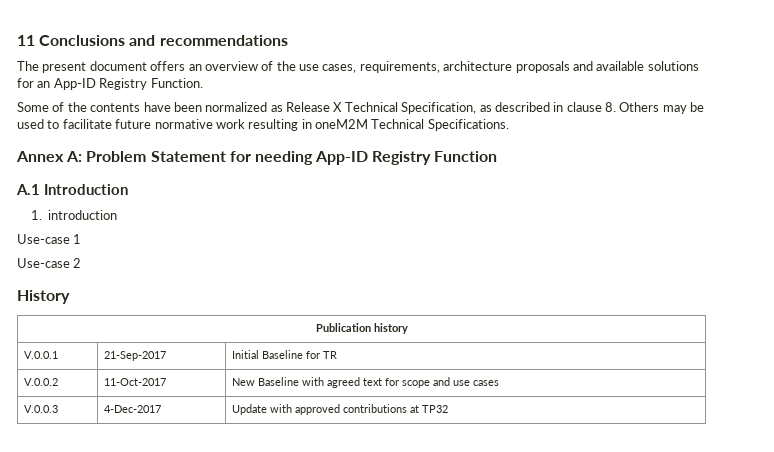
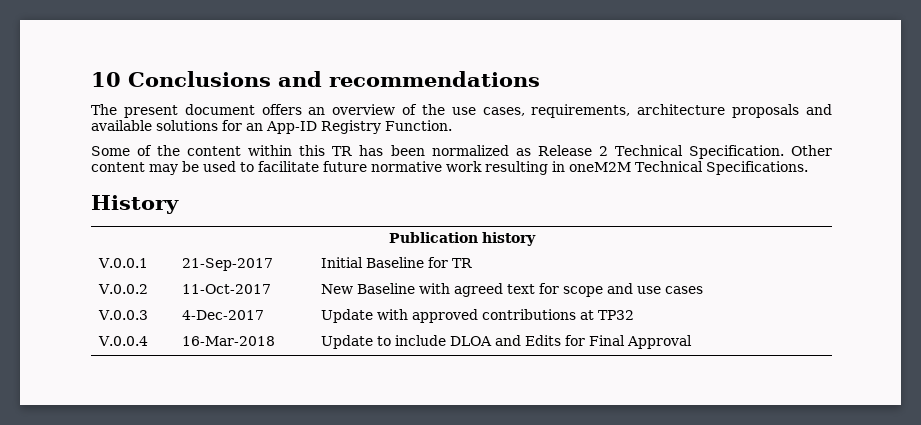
[17,35,35,46] 11 -> [91,72,121,87] 10
[90,102,660,114] contents have been normalized as Release X Technical Specification, as described in clause 8. Others -> [187,145,832,159] [91,162,145,172] content within this TR has been normalized as Release 2 Technical Specification. Other content
[16,151,498,165] [16,184,128,195] [30,210,118,220] [17,234,82,244] [17,258,82,268] // Annex A: Problem Statement for needing App-ID Registry Function // A.1 Introduction // 1. introduction // Use-case 1 // Use-case 2 -> (808, 168) none
(448, 409) none -> [97,336,148,346] [181,336,275,346] [320,335,692,349] // V.0.0.4 | 16-Mar-2018 | Update to include DLOA and Edits for Final Approval

